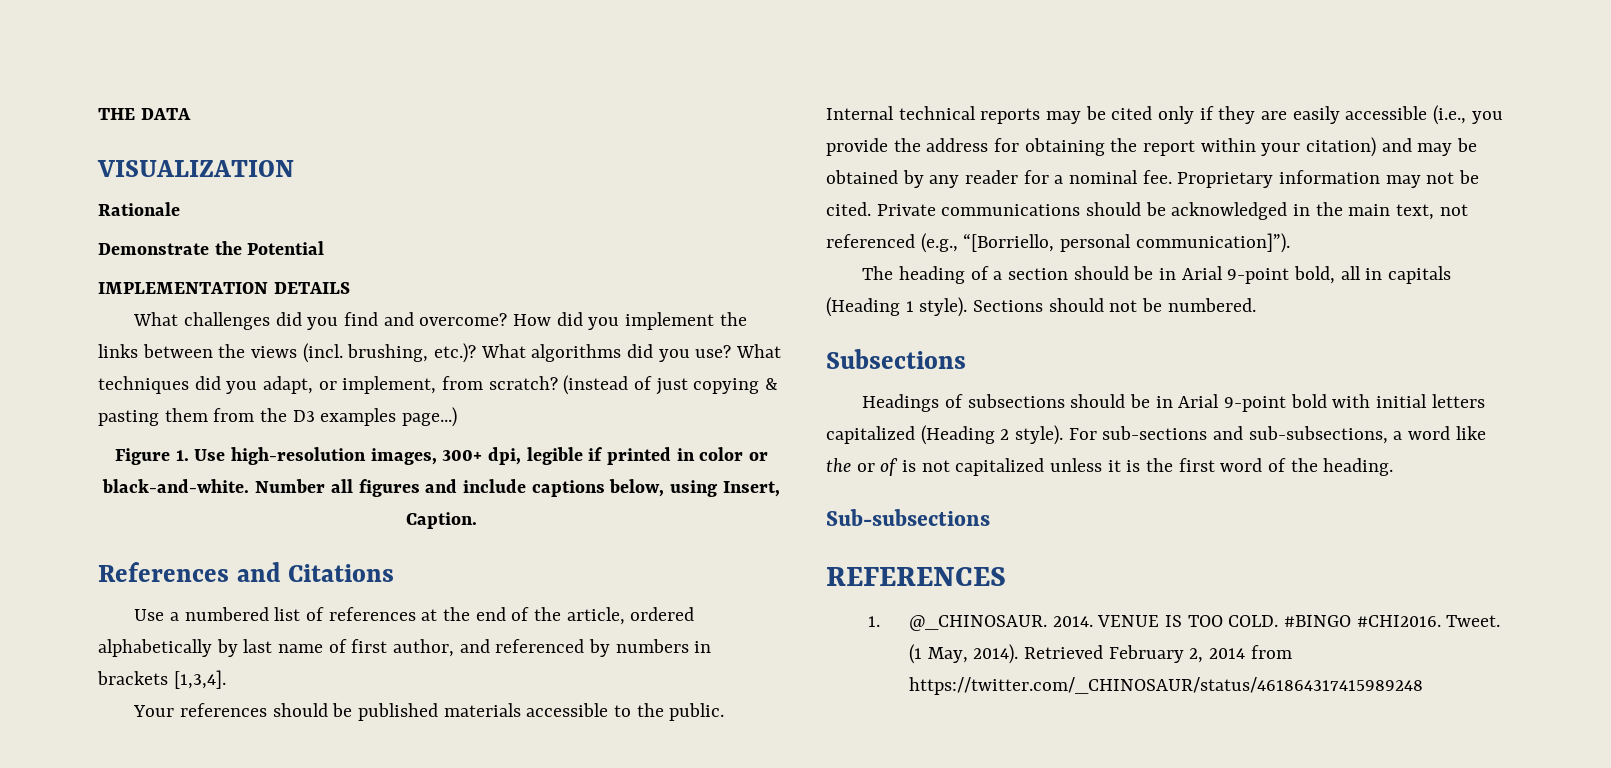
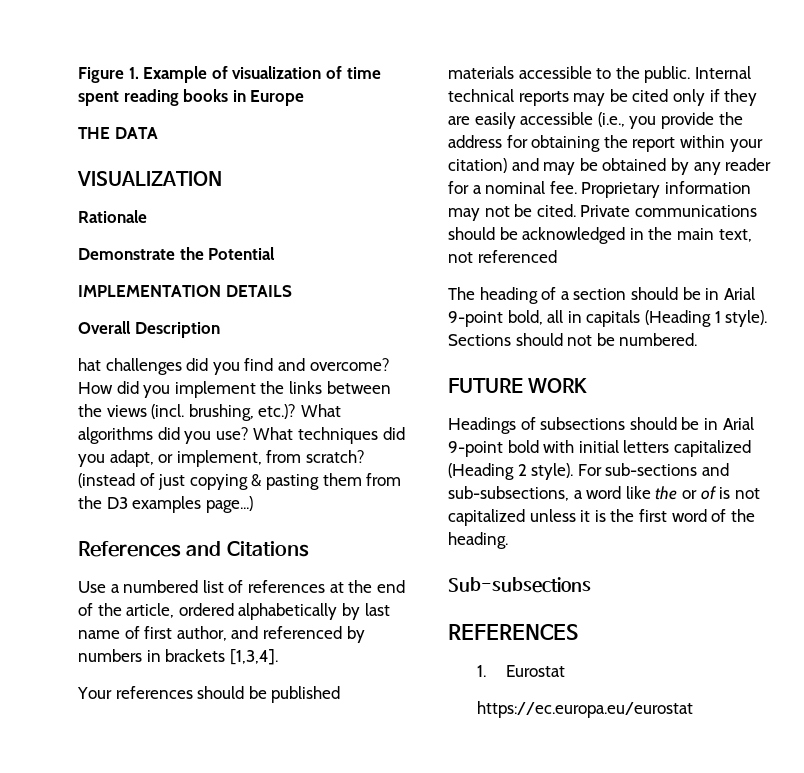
(98, 114) none -> [78,66,381,83] [78,89,305,106] Figure 1. Example of visualization of time spent reading books in Europe //
[133,312,179,326] What -> [78,321,220,338] [78,358,101,371] Overall Description // hat
[114,447,769,465] [102,479,780,497] [406,512,477,529] // Figure 1. Use high-resolution images, 300+ dpi, legible if printed in color or black-and-white. Number all figures and include captions below, using Insert, Caption. -> (253, 504) none
[920,233,1290,253] (e.g., “[Borriello, personal communication]”). -> (557, 256) none
[826,349,966,369] Subsections -> [448,378,588,393] FUTURE WORK
[909,615,1501,631] [909,644,1292,664] [909,677,1424,695] @_CHINOSAUR. 2014. VENUE IS TOO COLD. #BINGO #CHI2016. Tweet. (1 May, 2014). Retrieved February 2, 2014 from https://twitter.com/_CHINOSAUR/status/461864317415989248 -> [506,665,566,677] [477,701,694,718] Eurostat // https://ec.europa.eu/eurostat

